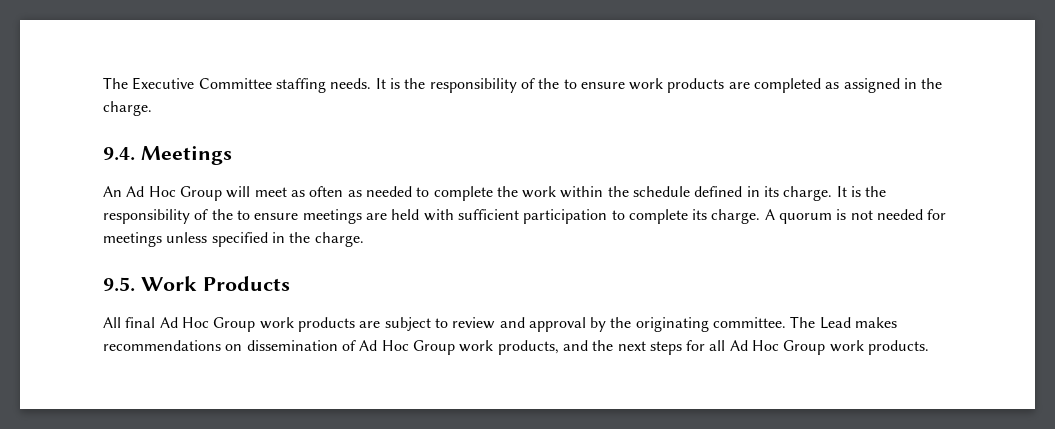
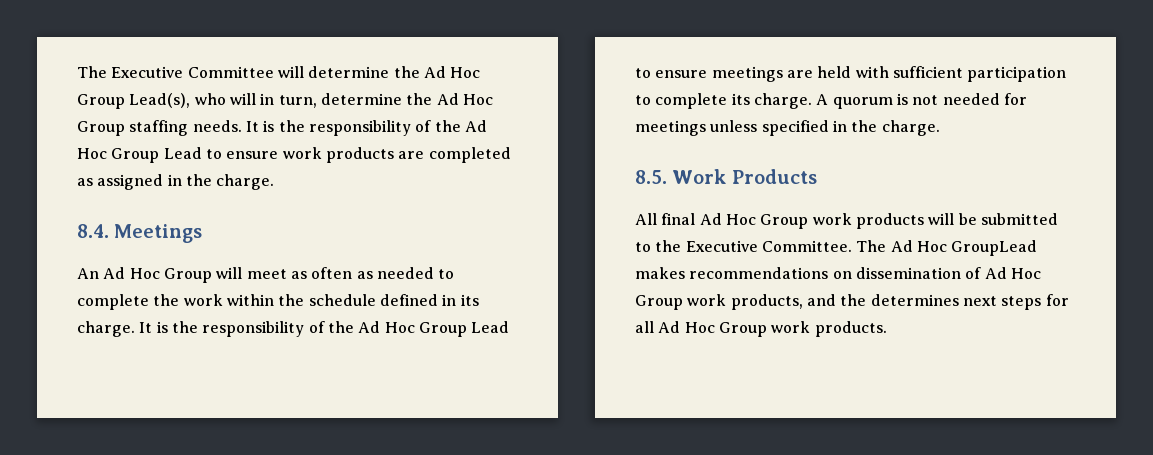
(272, 83) none -> [277,66,481,78] [77,93,493,109] [77,121,125,136] will determine the Ad Hoc Group Lead(s), who will in turn, determine the Ad Hoc Group
(560, 83) none -> [464,120,487,132] [77,147,202,163] Ad Hoc Group Lead
[103,147,135,161] 9.4. -> [77,224,109,238] 8.4.
(233, 214) none -> [358,321,510,337] Ad Hoc Group Lead
[103,277,135,292] 9.5. -> [635,170,667,184] 8.5.
[359,316,851,332] are subject to review and approval by the originating committee. The Lead -> [928,213,1058,225] [635,240,1038,256] will be submitted to the Executive Committee. The Ad Hoc GroupLead
(614, 345) none -> [870,294,959,306] determines

